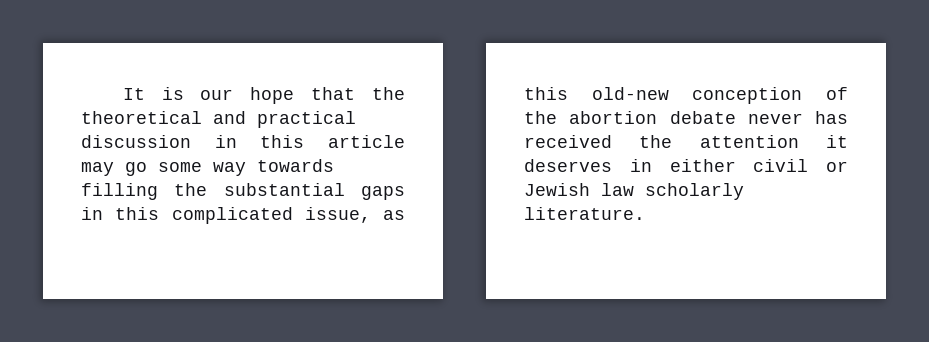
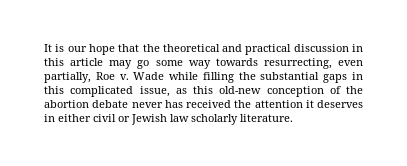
(334, 165) none -> [263,58,363,69] [44,72,199,83] resurrecting, even partially, Roe v. Wade while

